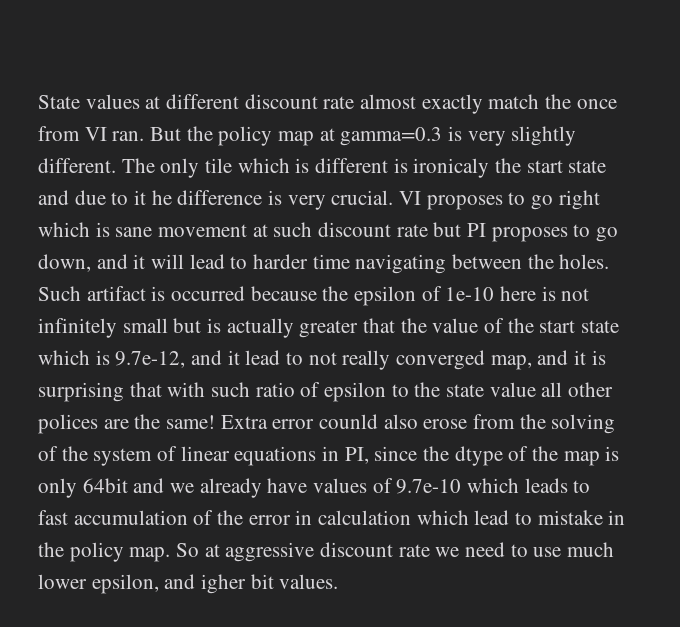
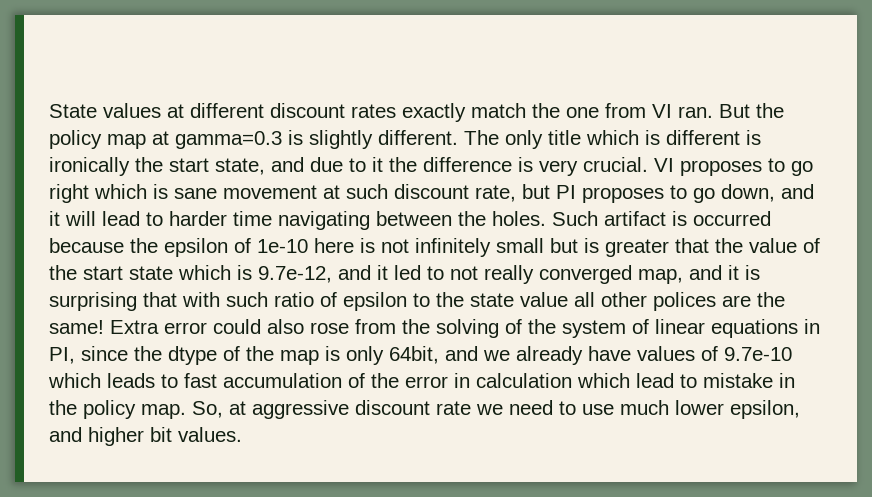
[323,94,417,109] rate almost -> [351,104,396,118] rates
[576,99,617,109] once -> [566,107,599,118] one
[467,131,506,146] very -> (303, 137) none
[205,158,233,173] tile -> [548,130,581,145] title
[413,158,607,178] ironicaly the start state -> [49,157,265,176] ironically the start state,
[151,190,172,205] he -> [389,157,417,172] the
[396,224,428,237] rate -> [475,185,516,202] rate,
[226,318,294,338] actually -> (599, 245) none
[245,350,281,365] lead -> [394,265,421,280] led
[319,414,468,429] counld also erose -> [213,319,349,334] could also rose
[82,478,128,493] 64bit -> [389,346,439,364] 64bit,
[176,543,200,557] So -> [192,401,223,418] So,
[201,574,247,594] igher -> [88,427,144,446] higher

